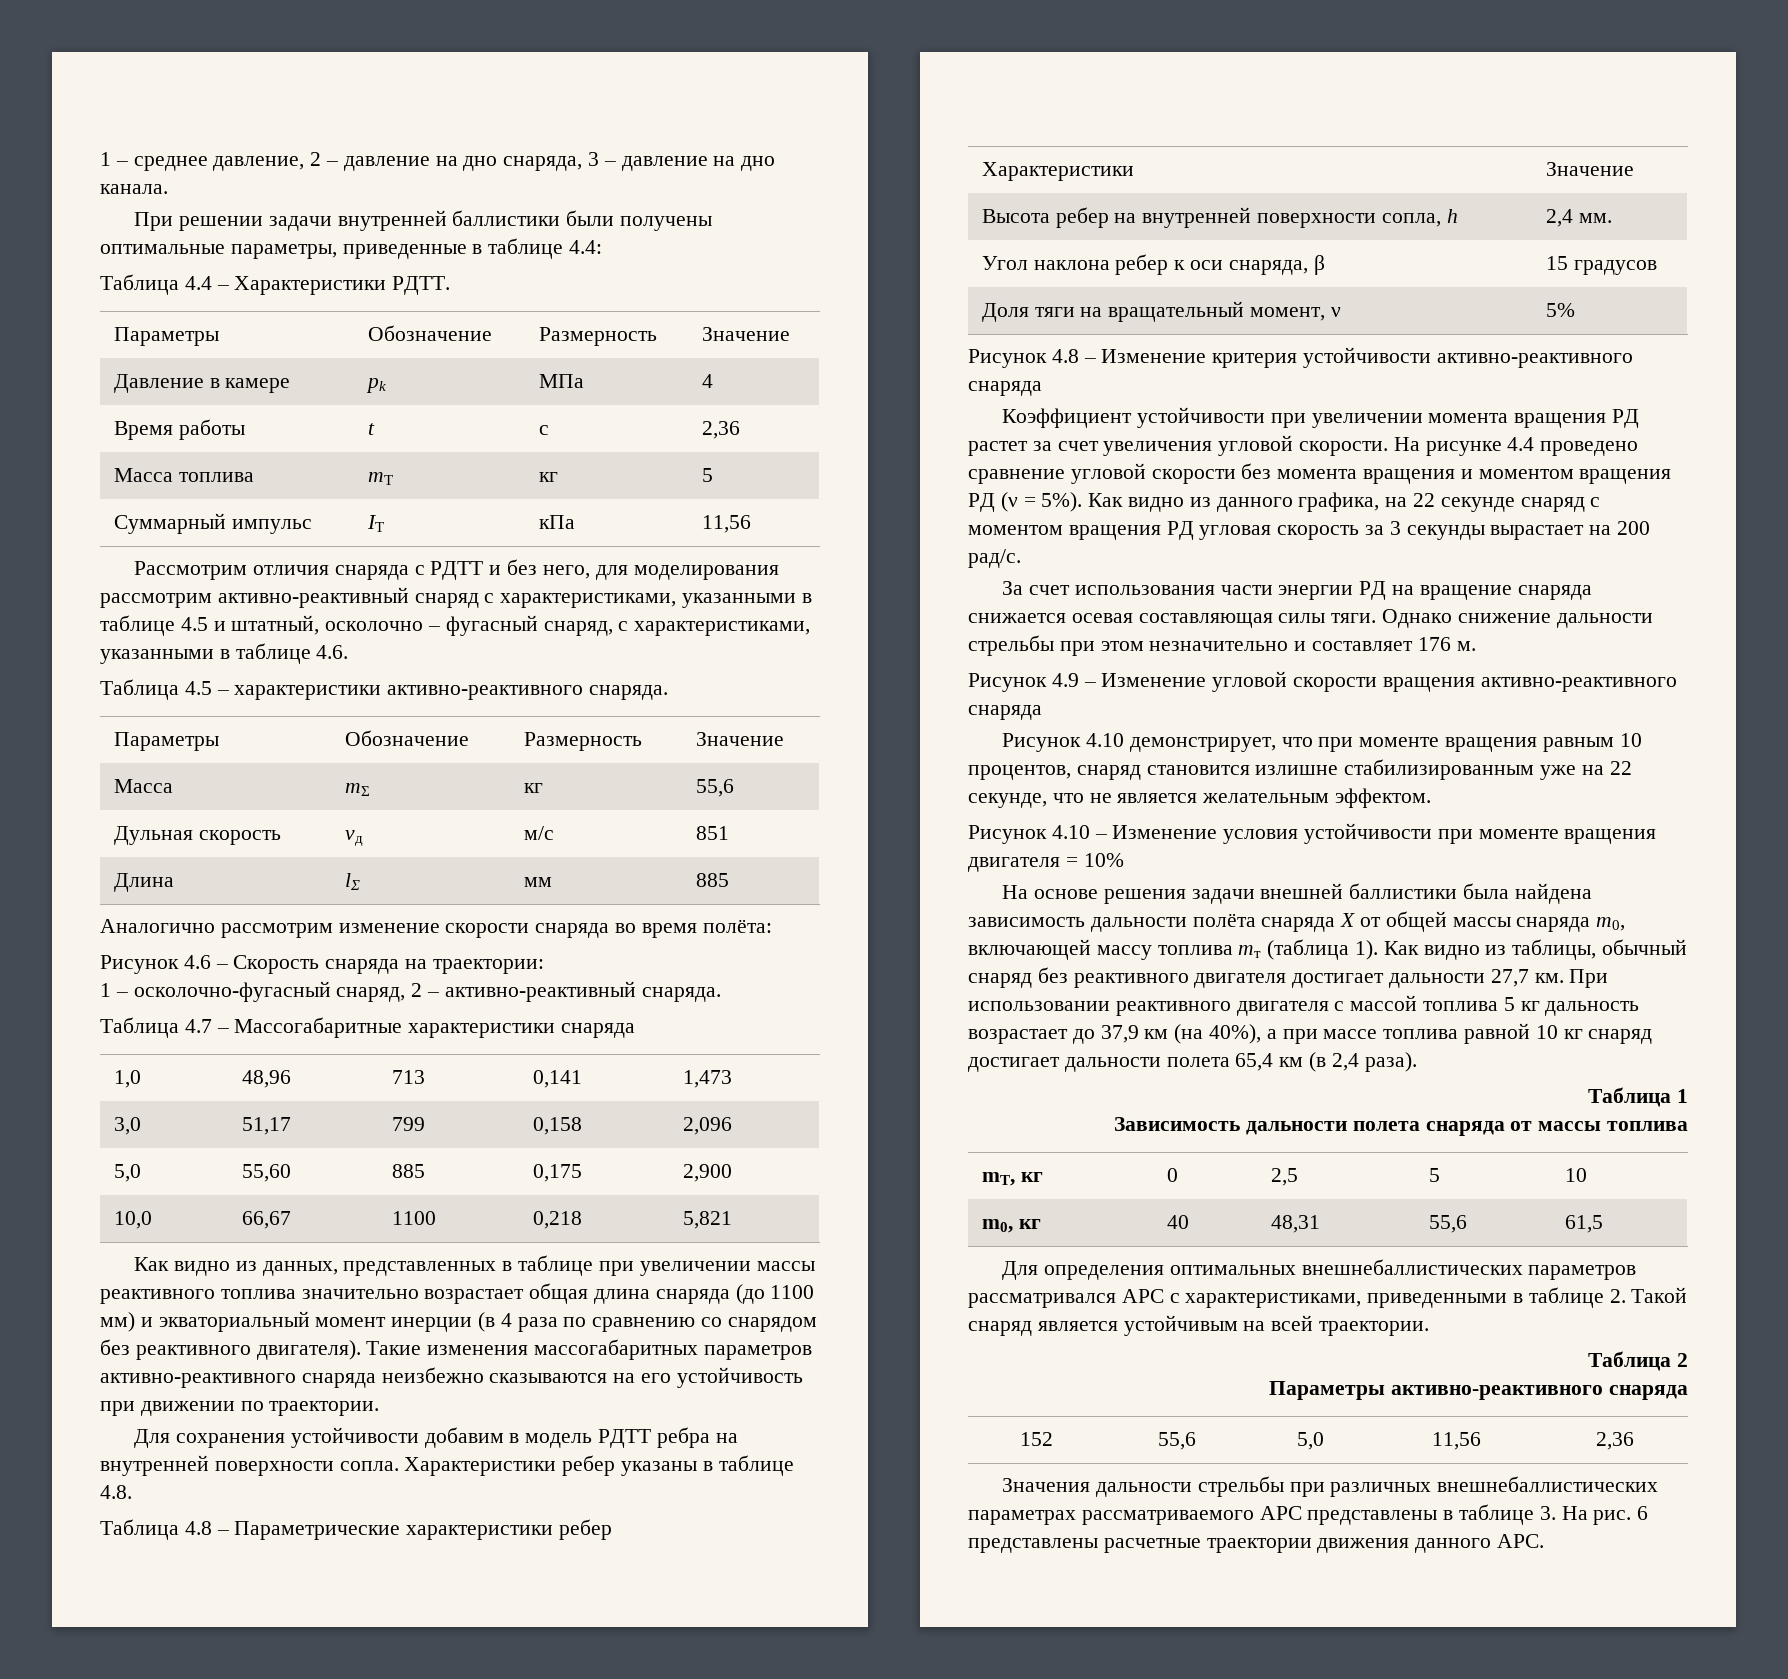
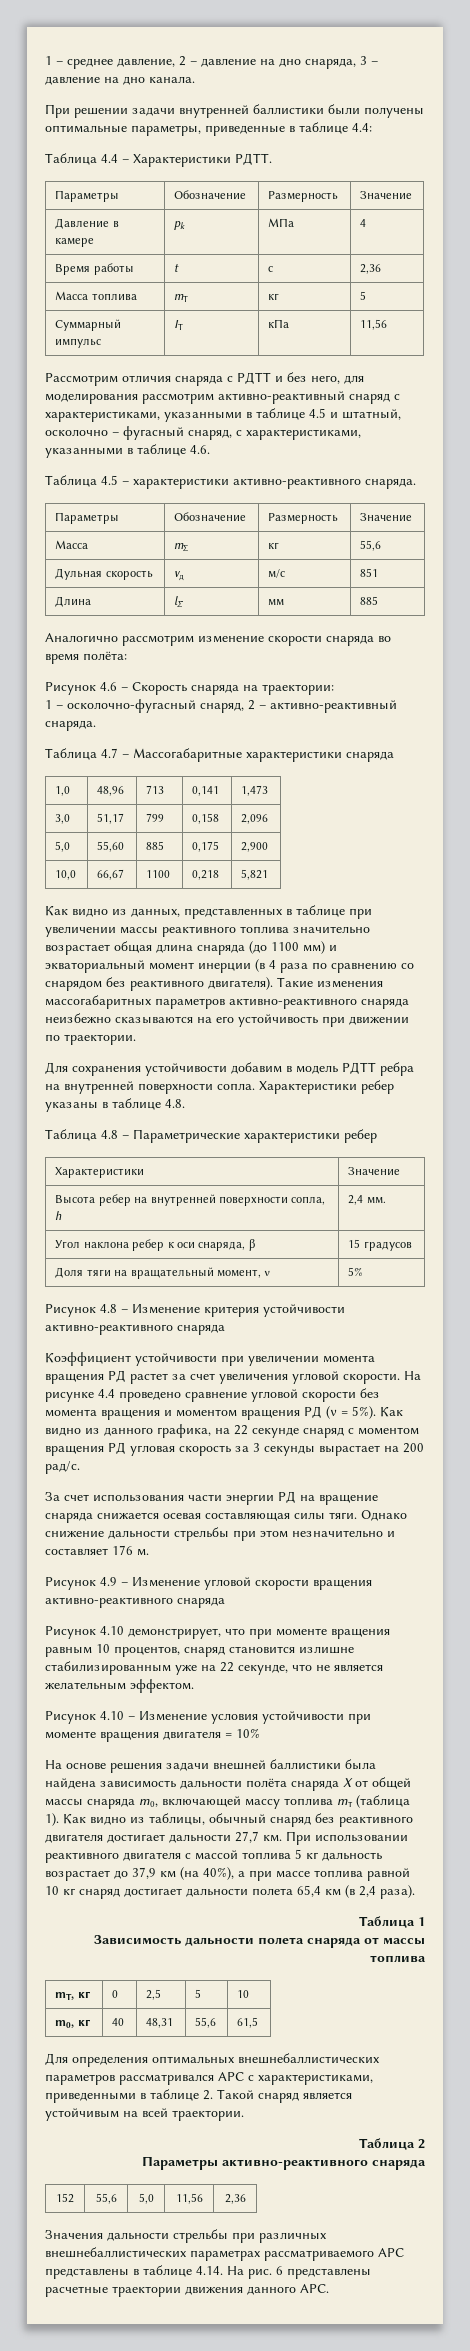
[1539,1506,1556,1520] 3. -> [196,2266,223,2275] 4.14.

